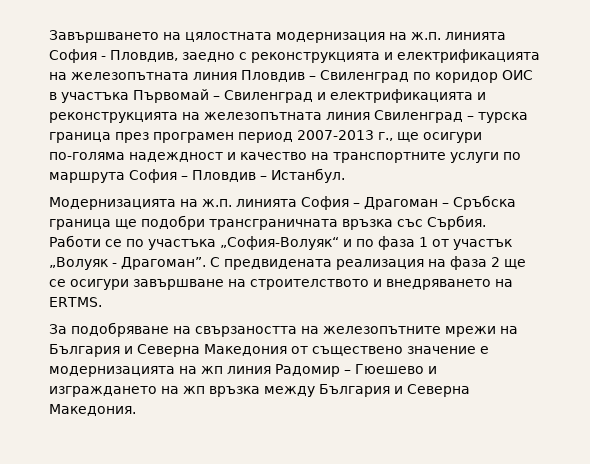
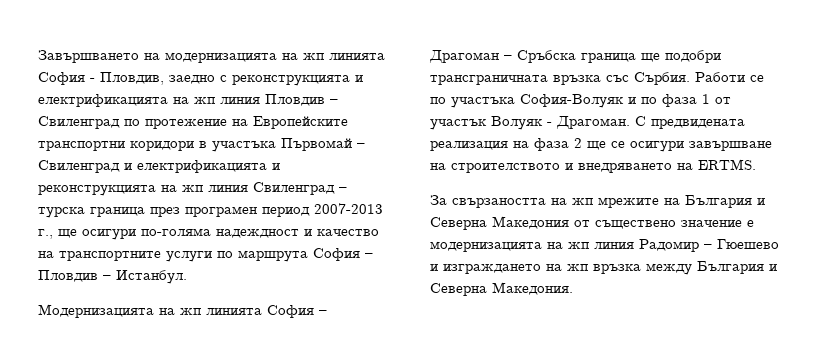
[185,32,441,43] цялостната модернизация на ж.п. -> [165,52,324,63] модернизацията на жп
[71,72,189,80] железопътната -> [194,97,215,104] жп
[435,70,533,83] коридор ОИС -> [145,116,348,129] [38,141,194,151] протежение на Европейските транспортни коридори
[204,112,322,120] железопътната -> [182,185,203,192] жп
[202,199,232,207] ж.п. -> [180,308,201,315] жп
[220,236,339,250] „София-Волуяк“ -> [520,94,624,108] София-Волуяк
[49,257,206,270] „Волуяк - Драгоман”. -> [491,116,630,130] Волуяк - Драгоман.
[71,322,496,337] подобряване на свързаността на железопътните мрежи -> [452,197,659,208] свързаността на жп мрежите

